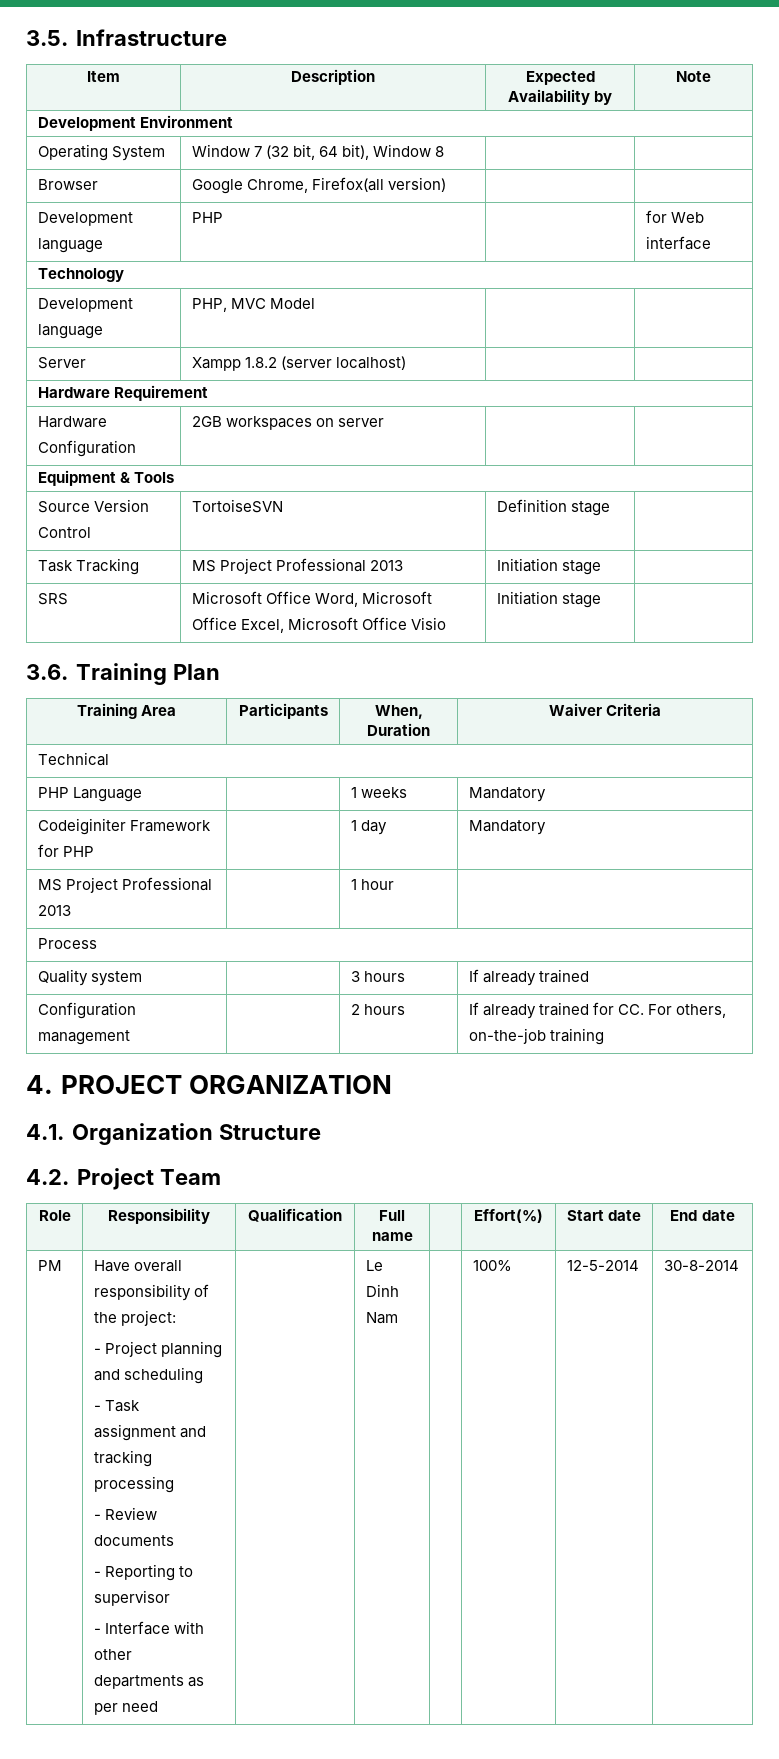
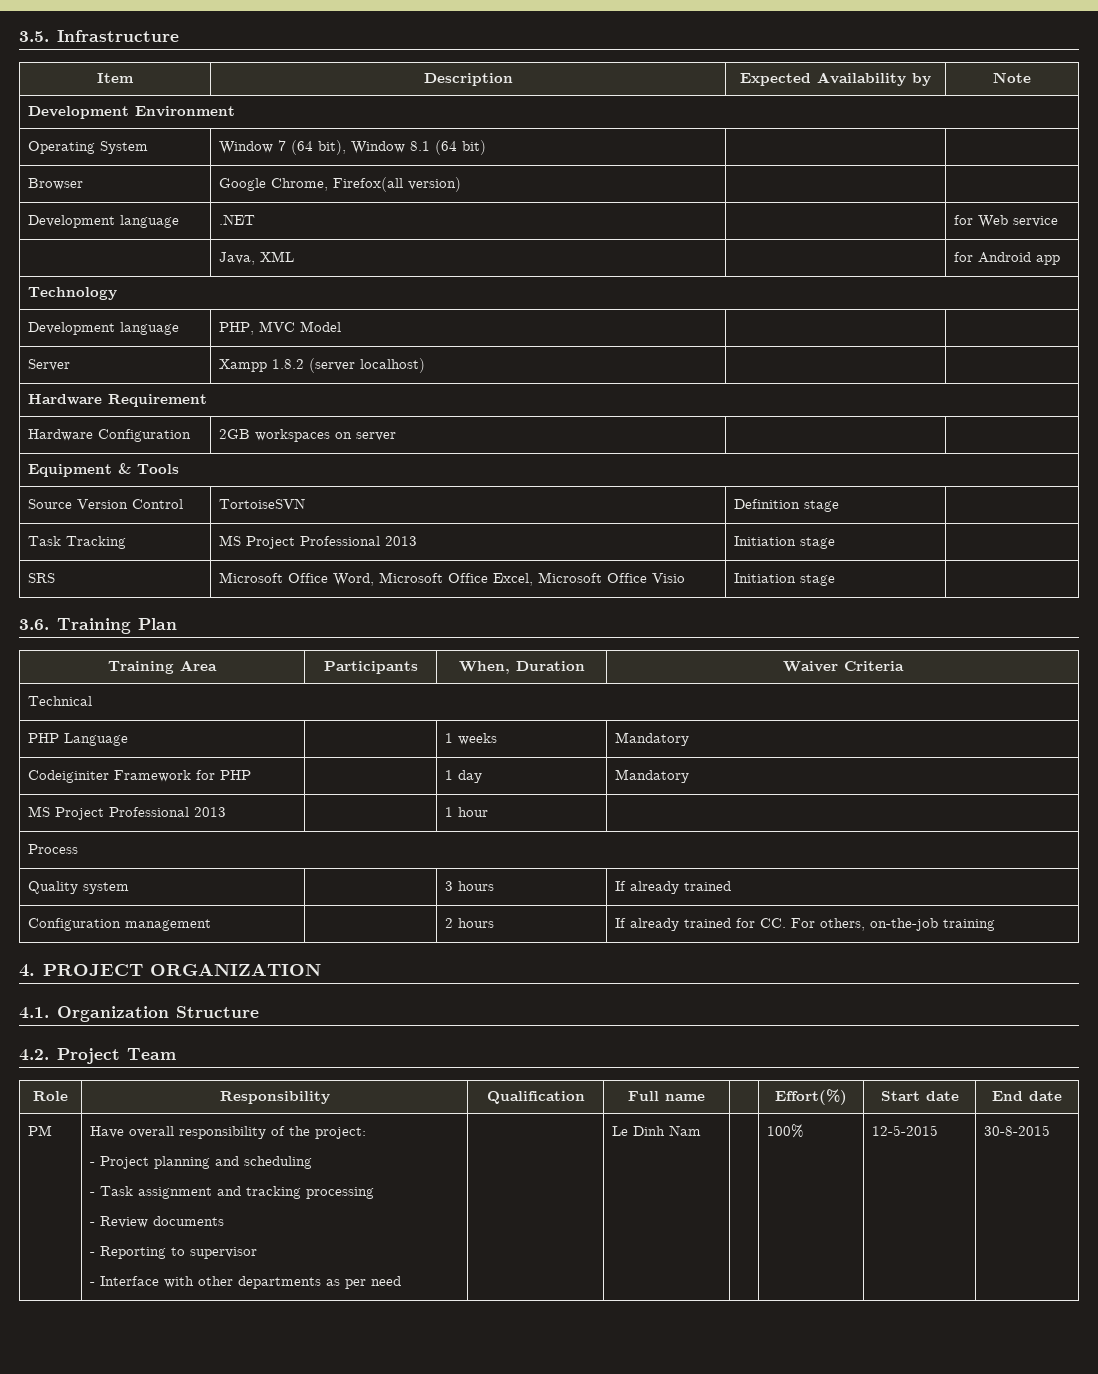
[265,144,445,160] (32 bit, 64 bit), Window 8 -> [290,140,486,155] (64 bit), Window 8.1 (64 bit)
[191,212,223,223] PHP -> [218,214,255,225] .NET
[645,236,711,250] interface -> [1012,216,1058,227] [218,251,294,265] [953,252,1060,265] service // | Java, XML | | for Android app
[566,1260,639,1271] [663,1260,739,1271] 12-5-2014 | 30-8-2014 -> [871,1125,938,1136] [983,1125,1050,1136] 12-5-2015 | 30-8-2015

